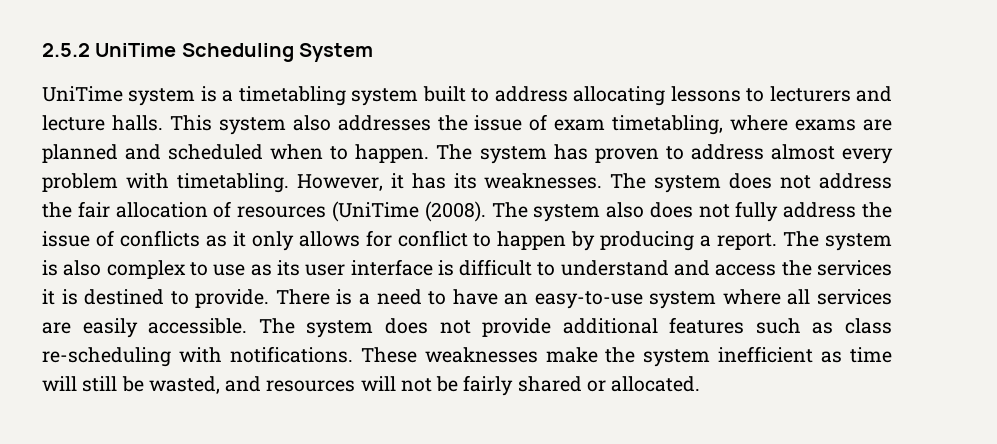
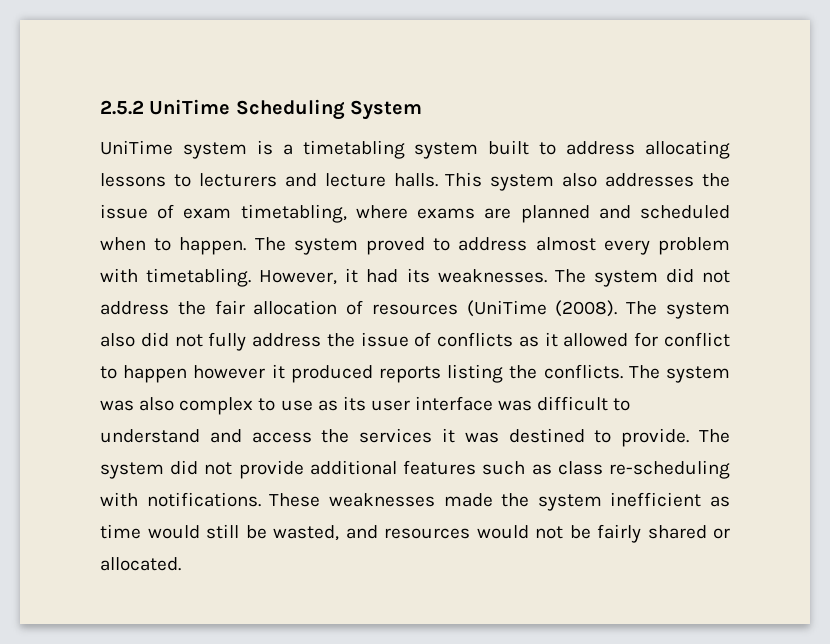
[553,144,659,163] has proven -> [366,237,426,255] proved
[411,173,446,189] has -> [366,269,399,283] had
[729,173,773,189] does -> [665,268,694,283] did
[649,202,693,218] does -> [140,332,169,347] did
[251,231,360,251] only allows -> [563,333,629,347] allowed
[571,231,892,251] [42,260,58,276] by producing a report. The system is -> [193,364,731,383] [100,400,134,411] however it produced reports listing the conflicts. The system was
[437,260,454,276] is -> [498,400,533,411] was
[61,289,78,305] is -> [464,432,499,443] was
[275,289,892,309] [42,318,428,338] There is a need to have an easy-to-use system where all services are easily accessible. The system does -> [699,429,730,443] [100,460,199,479] The system did
[545,347,598,363] make -> [443,493,493,507] made
[42,376,77,391] will -> [147,525,200,539] would
[360,376,396,391] will -> [476,525,529,539] would

